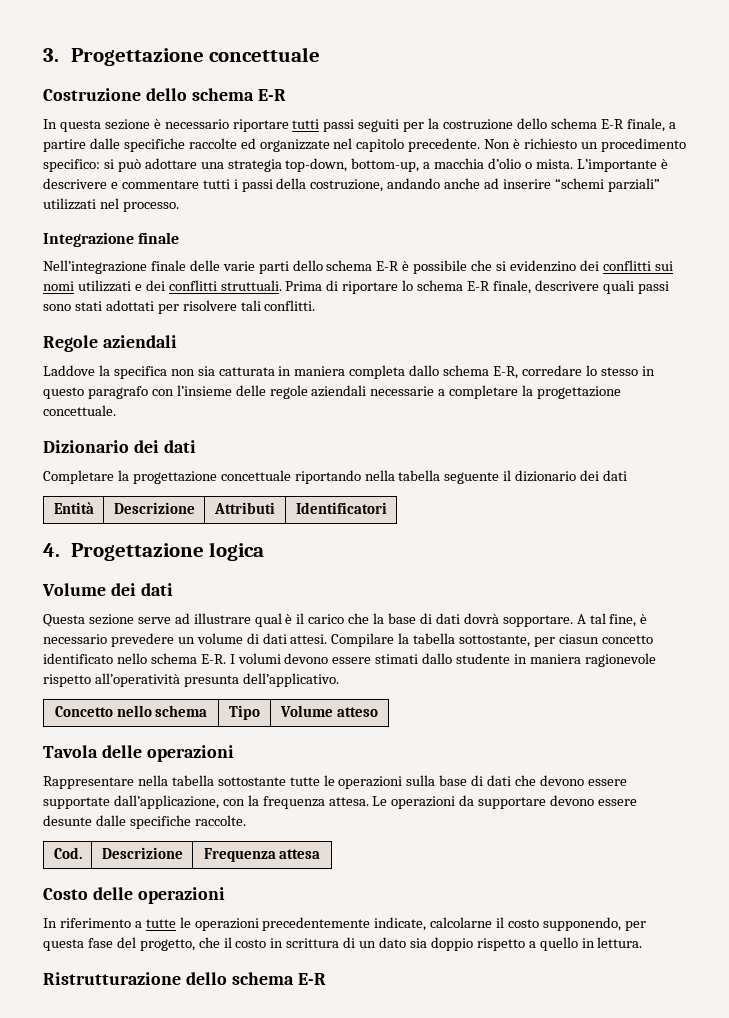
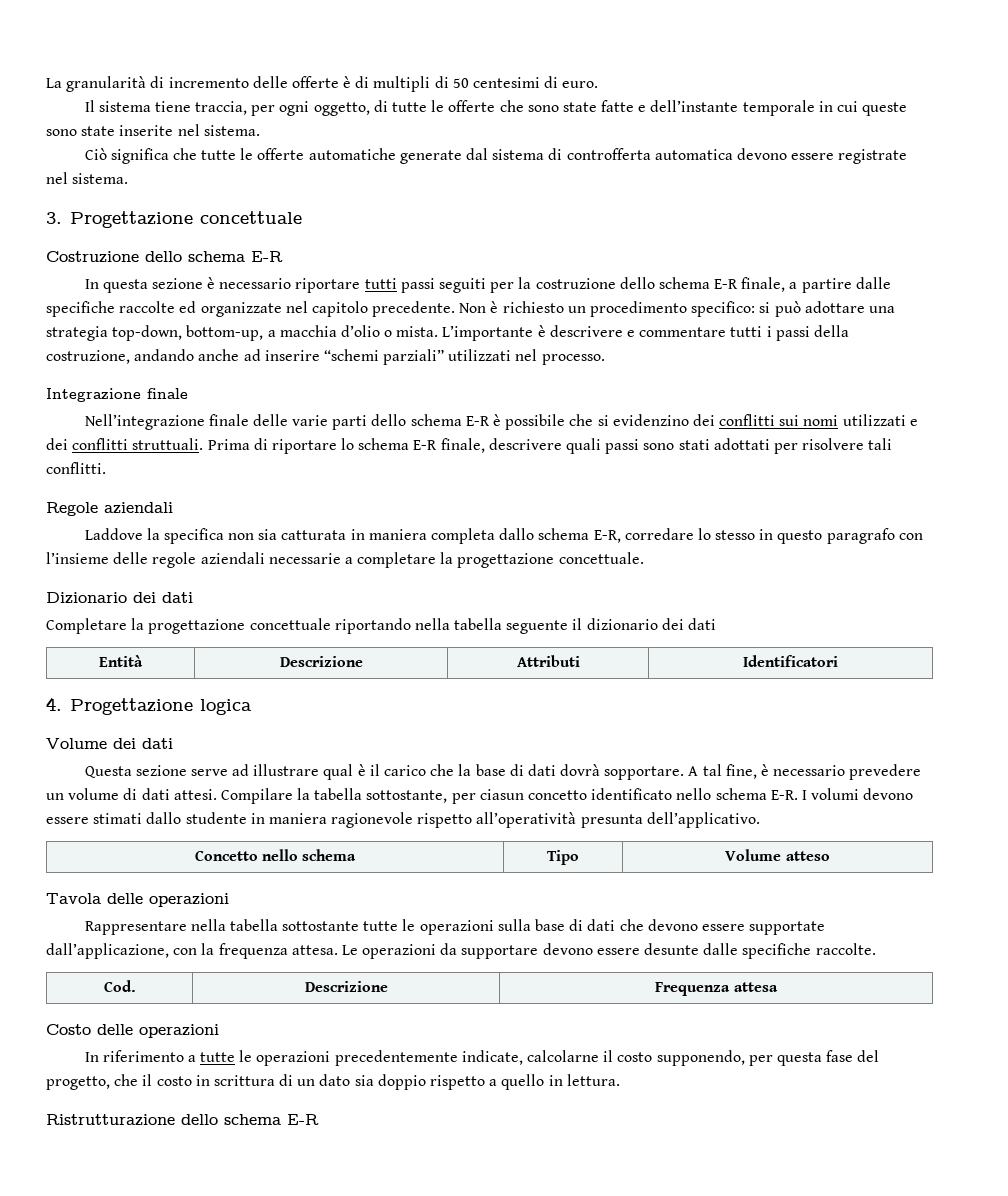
(43, 55) none -> [46,76,599,92] [84,100,908,116] [46,124,260,136] [84,148,908,164] [46,172,129,184] La granularità di incremento delle offerte è di multipli di 50 centesimi di euro. // Il sistema tiene traccia, per ogni oggetto, di tutte le offerte che sono state fatte e dell’instante temporale in cui queste sono state inserite nel sistema. // Ciò significa che tutte le offerte automatiche generate dal sistema di controfferta automatica devono essere registrate nel sistema. //

